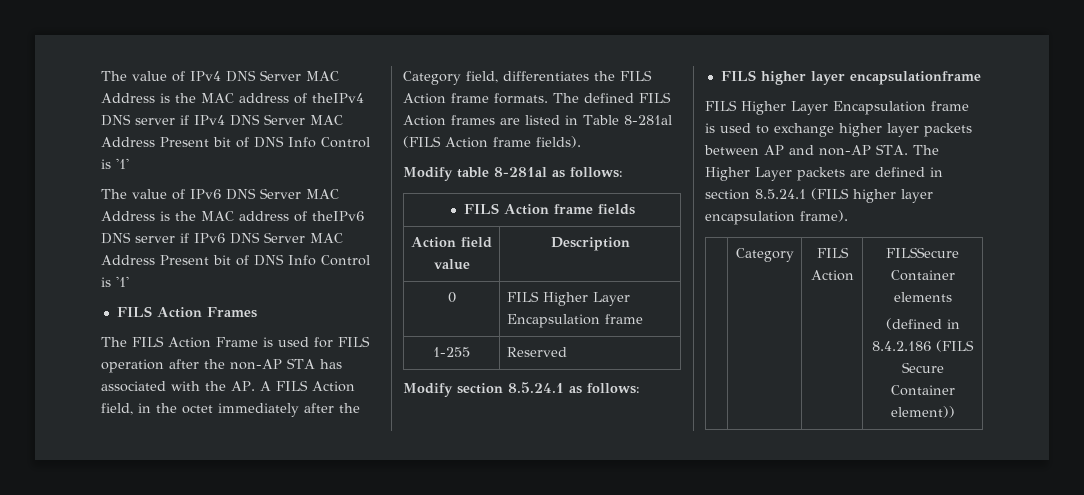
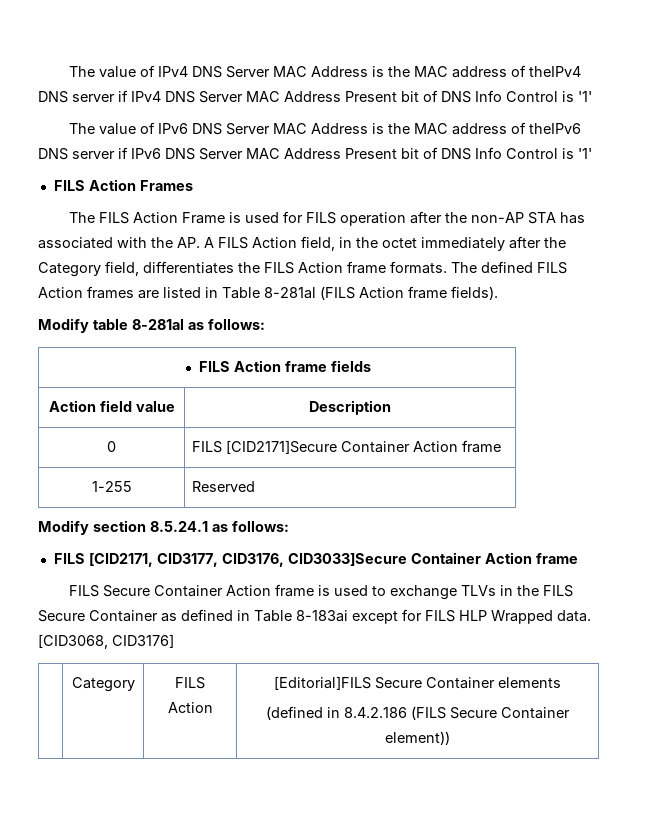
[542,292,630,306] [506,314,600,328] Higher Layer Encapsulation -> [226,440,459,454] [CID2171]Secure Container Action
[760,71,981,85] [705,100,926,115] higher layer encapsulationframe // FILS Higher Layer Encapsulation -> [88,552,578,567] [68,585,271,597] [CID2171, CID3177, CID3176, CID3033]Secure Container Action frame // FILS Secure Container Action
[839,123,972,137] [704,144,939,156] [705,167,943,181] [705,188,933,203] [705,210,848,225] higher layer packets between AP and non-AP STA. The Higher Layer packets are defined in section 8.5.24.1 (FILS higher layer encapsulation frame). -> [460,585,573,597] [38,609,591,624] [38,634,174,649] TLVs in the FILS Secure Container as defined in Table 8-183ai except for FILS HLP Wrapped data. [CID3068, CID3176]
[886,247,959,258] FILSSecure -> [274,676,422,690] [Editorial]FILS Secure

